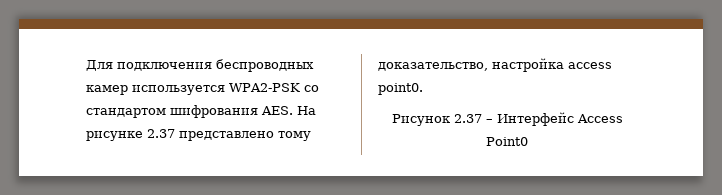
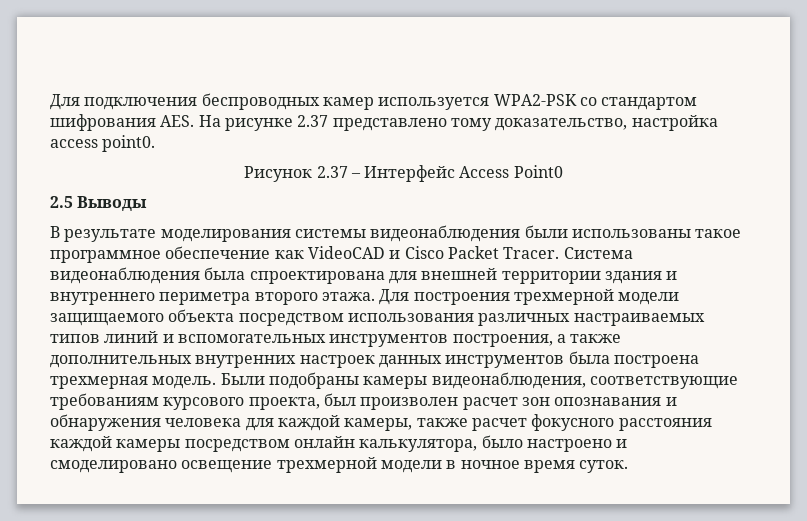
(528, 141) none -> [50,196,148,211] [50,225,742,242] [50,246,633,263] [50,267,678,284] [50,289,680,305] [50,309,705,326] [50,331,622,347] [50,351,699,368] [50,372,738,389] [50,393,677,410] [50,414,712,431] [50,435,628,452] [50,457,629,473] // 2.5 Выводы // В результате моделирования системы видеонаблюдения были использованы такое программное обеспечение как VideoCAD и Cisco Packet Tracer. Система видеонаблюдения была спроектирована для внешней территории здания и внутреннего периметра второго этажа. Для построения трехмерной модели защищаемого объекта посредством использования различных настраиваемых типов линий и вспомогательных инструментов построения, а также дополнительных внутренних настроек данных инструментов была построена трехмерная модель. Были подобраны камеры видеонаблюдения, соответствующие требованиям курсового проекта, был произволен расчет зон опознавания и обнаружения человека для каждой камеры, также расчет фокусного расстояния каждой камеры посредством онлайн калькулятора, было настроено и смоделировано освещение трехмерной модели в ночное время суток.

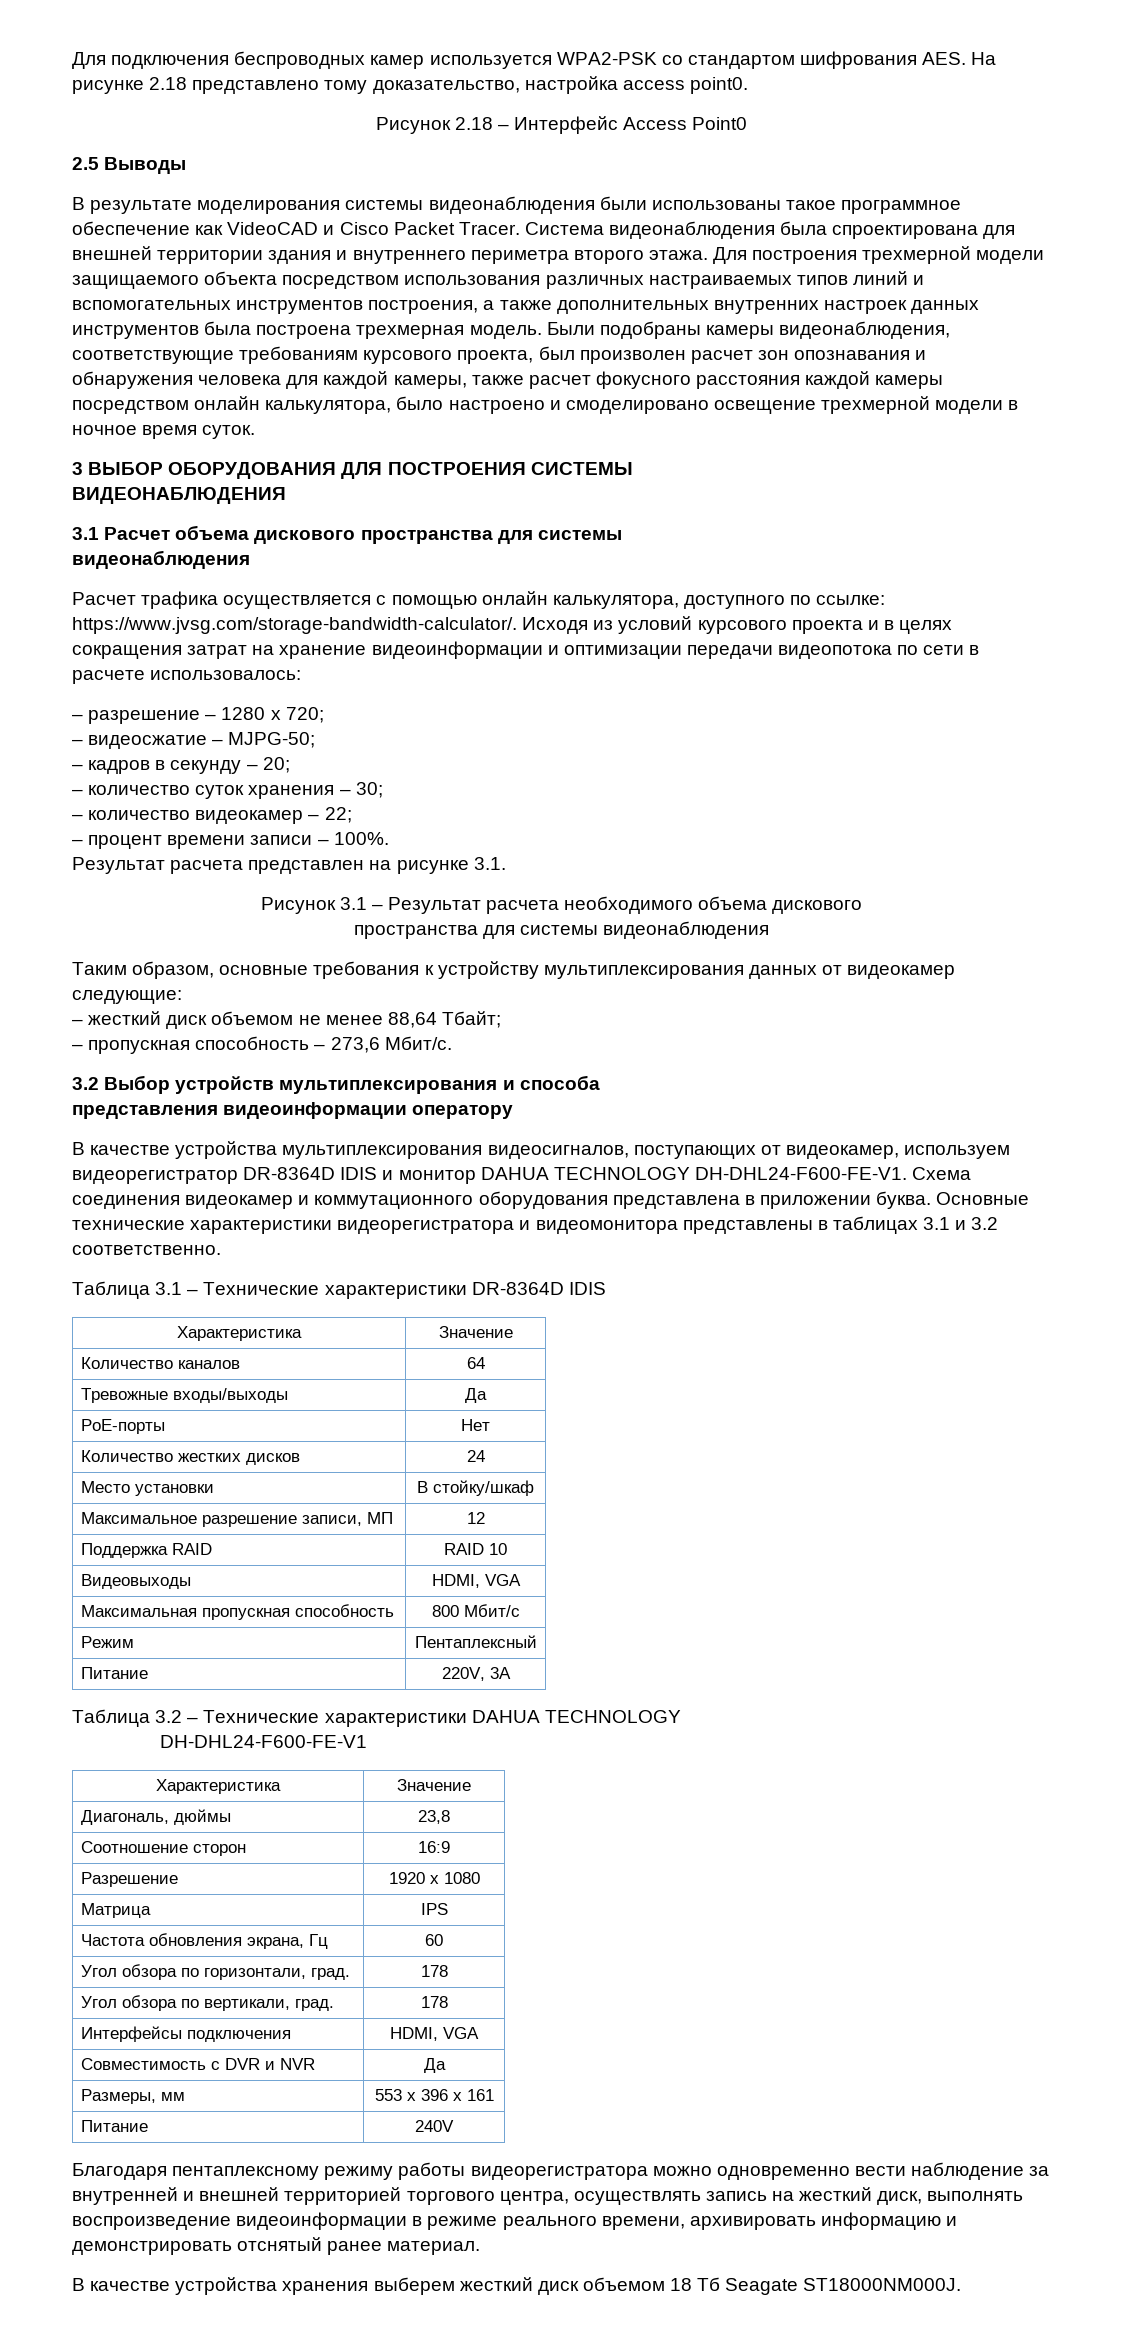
[297,115,329,127] 2.37 -> [149,77,188,90] 2.18
[316,166,348,178] 2.37 -> [454,117,493,130] 2.18
(629, 466) none -> [72,462,633,479] [72,487,286,504] [72,525,622,544] [72,550,250,569] [72,591,886,609] [72,616,953,634] [72,641,980,659] [72,670,302,684] [72,707,324,724] [72,732,316,749] [72,757,290,774] [72,782,383,799] [72,807,352,824] [72,832,389,849] [72,857,506,874] [260,896,863,914] [353,921,770,939] [72,961,956,979] [72,990,182,1004] [72,1011,501,1029] [72,1036,452,1054] [72,1075,600,1094] [72,1102,514,1119] [72,1141,1011,1159] [72,1167,972,1184] [72,1191,1030,1209] [72,1216,999,1234] [72,1245,221,1255] [72,1281,606,1299] [177,1326,302,1341] [438,1326,513,1338] [80,1357,240,1369] [466,1357,485,1369] [80,1388,288,1403] [465,1388,487,1403] [80,1419,165,1434] [461,1419,490,1431] [80,1450,300,1465] [466,1450,485,1462] [80,1481,214,1496] [417,1480,534,1496] [80,1512,393,1527] [466,1512,485,1524] [80,1543,212,1558] [444,1543,507,1555] [80,1574,191,1589] [431,1574,521,1588] [80,1604,394,1620] [431,1604,520,1617] [80,1636,134,1648] [414,1635,537,1648] [80,1667,148,1679] [441,1667,511,1681] [72,1709,681,1727] [159,1735,367,1748] [156,1779,281,1794] [397,1779,471,1791] [80,1809,231,1825] [418,1810,450,1824] [80,1841,246,1856] [418,1841,450,1853] [80,1872,178,1887] [388,1872,480,1884] [80,1903,151,1918] [420,1903,448,1915] [80,1933,328,1949] [425,1934,443,1946] [80,1964,350,1980] [420,1965,448,1977] [80,1995,334,2011] [420,1996,448,2008] [80,2026,291,2042] [390,2027,479,2041] [80,2058,315,2070] [423,2058,446,2073] [80,2089,185,2104] [374,2089,494,2101] [80,2120,148,2132] [415,2120,454,2132] [72,2162,1050,2180] [72,2187,1024,2205] [72,2212,958,2230] [72,2237,481,2255] [72,2277,962,2295] // 3 ВЫБОР ОБОРУДОВАНИЯ ДЛЯ ПОСТРОЕНИЯ СИСТЕМЫ // ВИДЕОНАБЛЮДЕНИЯ // 3.1 Расчет объема дискового пространства для системы // видеонаблюдения // Расчет трафика осуществляется с помощью онлайн калькулятора, доступного по ссылке: https://www.jvsg.com/storage-bandwidth-calculator/. Исходя из условий курсового проекта и в целях сокращения затрат на хранение видеоинформации и оптимизации передачи видеопотока по сети в расчете использовалось: // – разрешение – 1280 х 720; // – видеосжатие – MJPG-50; // – кадров в секунду – 20; // – количество суток хранения – 30; // – количество видеокамер – 22; // – процент времени записи – 100%. // Результат расчета представлен на рисунке 3.1. // Рисунок 3.1 – Результат расчета необходимого объема дискового // пространства для системы видеонаблюдения // Таким образом, основные требования к устройству мультиплексирования данных от видеокамер следующие: // – жесткий диск объемом не менее 88,64 Tбайт; // – пропускная способность – 273,6 Мбит/с. // 3.2 Выбор устройств мультиплексирования и способа // представления видеоинформации оператору // В качестве устройства мультиплексирования видеосигналов, поступающих от видеокамер, используем видеорегистратор DR-8364D IDIS и монитор DAHUA TECHNOLOGY DH-DHL24-F600-FE-V1. Схема соединения видеокамер и коммутационного оборудования представлена в приложении буква. Основные технические характеристики видеорегистратора и видеомонитора представлены в таблицах 3.1 и 3.2 соответственно. // Таблица 3.1 – Технические характеристики DR-8364D IDIS // Характеристика | Значение // Количество каналов | 64 // Тревожные входы/выходы | Да // РоE-порты | Нет // Количество жестких дисков | 24 // Место установки | В стойку/шкаф // Максимальное разрешение записи, МП | 12 // Поддержка RAID | RAID 10 // Видеовыходы | HDMI, VGA // Максимальная пропускная способность | 800 Мбит/с // Режим | Пентаплексный // Питание | 220V, 3A // Таблица 3.2 – Технические характеристики DAHUA TECHNOLOGY // DH-DHL24-F600-FE-V1 // Характеристика | Значение // Диагональ, дюймы | 23,8 // Соотношение сторон | 16:9 // Разрешение | 1920 х 1080 // Матрица | IPS // Частота обновления экрана, Гц | 60 // Угол обзора по горизонтали, град. | 178 // Угол обзора по вертикали, град. | 178 // Интерфейсы подключения | HDMI, VGA // Совместимость с DVR и NVR | Да // Размеры, мм | 553 x 396 x 161 // Питание | 240V // Благодаря пентаплексному режиму работы видеорегистратора можно одновременно вести наблюдение за внутренней и внешней территорией торгового центра, осуществлять запись на жесткий диск, выполнять воспроизведение видеоинформации в режиме реального времени, архивировать информацию и демонстрировать отснятый ранее материал. // В качестве устройства хранения выберем жесткий диск объемом 18 Тб Seagate ST18000NM000J.

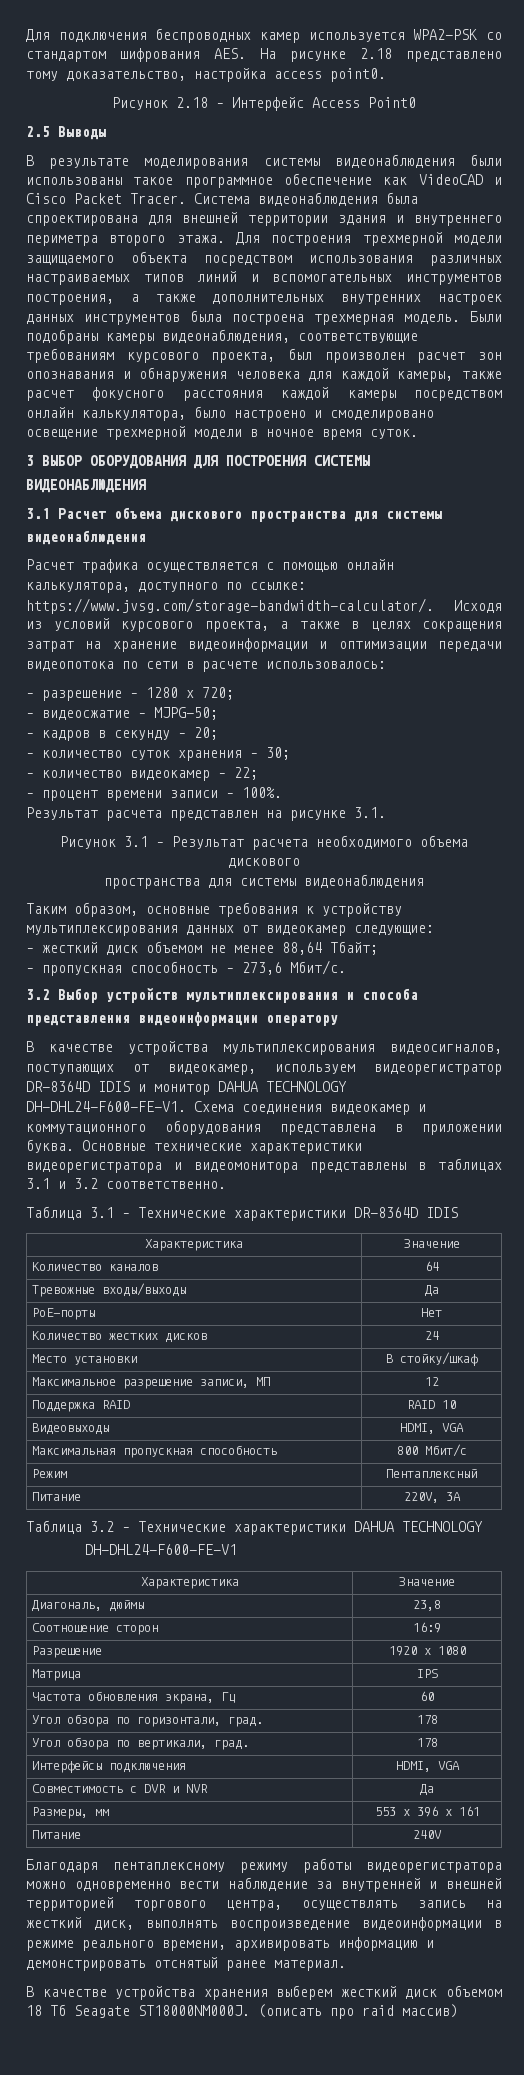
[791,620,879,634] проекта и -> [204,621,340,632] проекта, а также
(962, 2284) none -> [258,2004,458,2019] (описать про raid массив)

